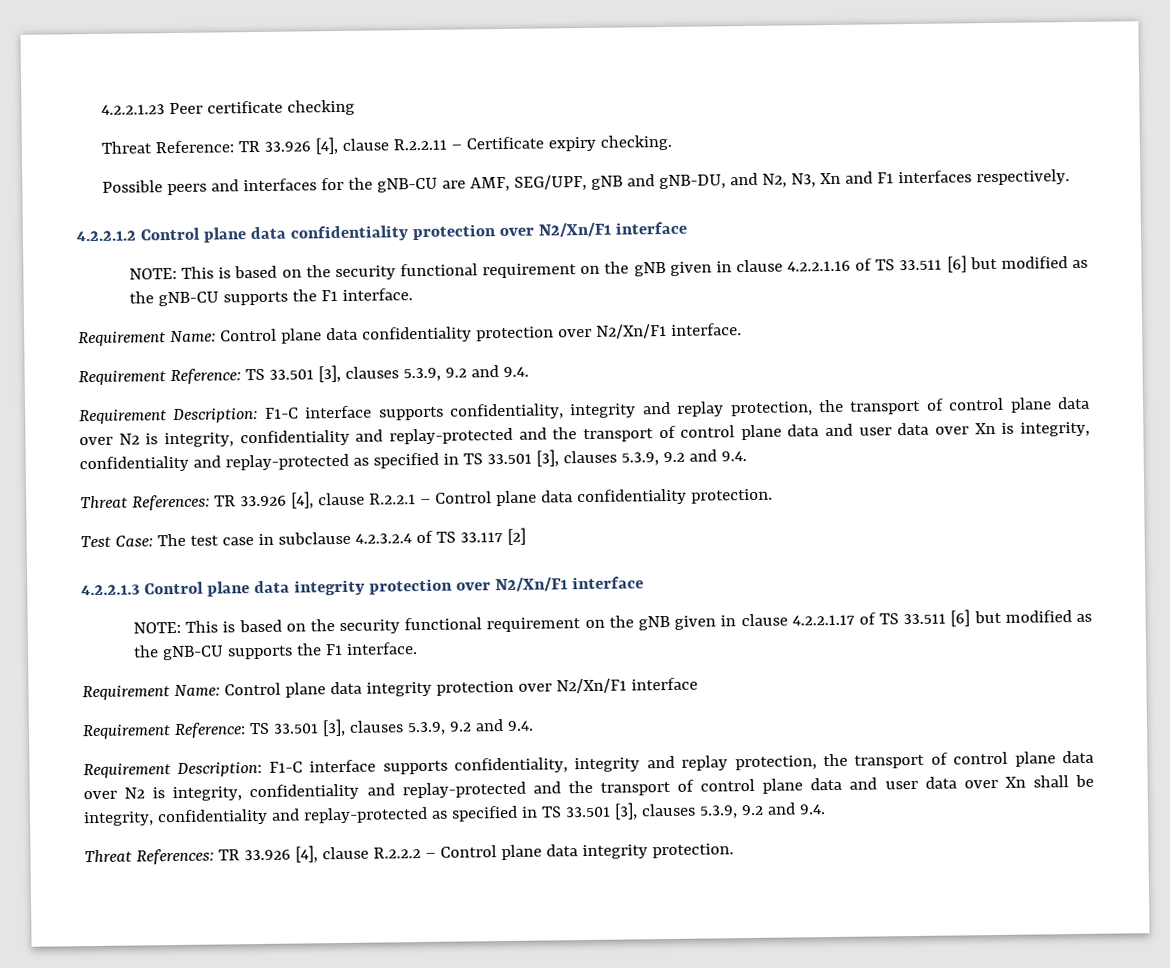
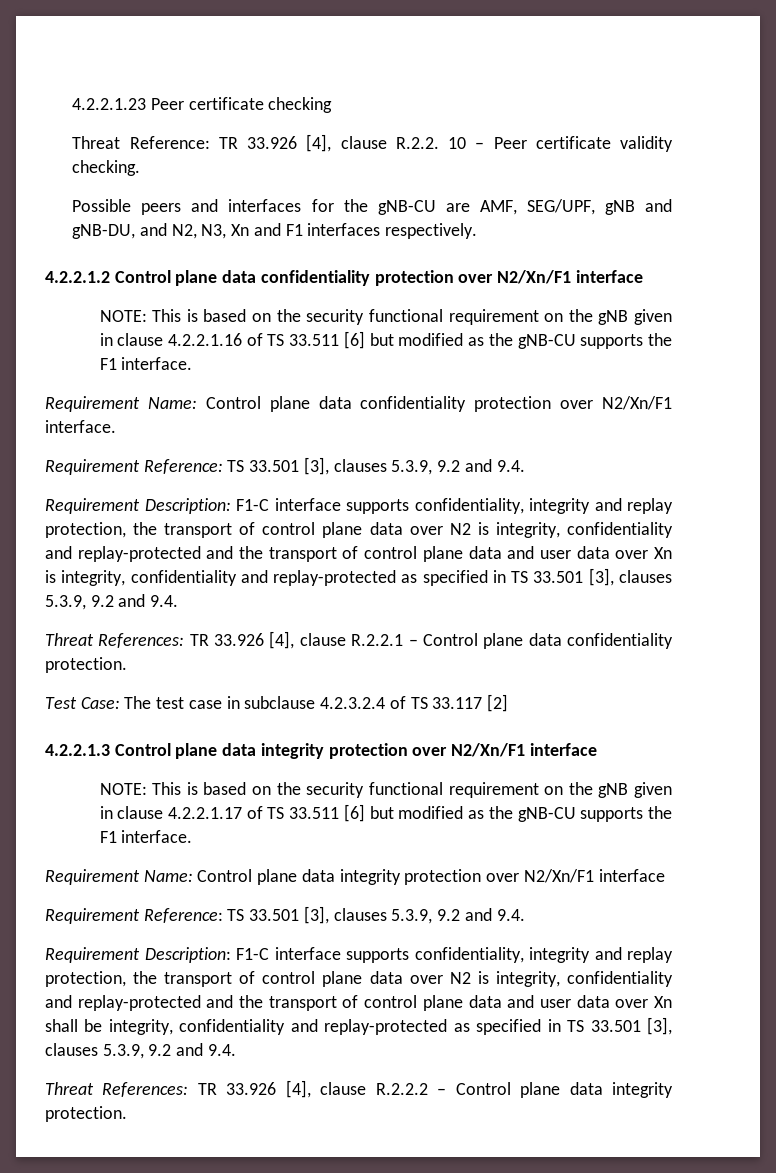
[392,136,596,152] R.2.2.11 – Certificate expiry -> [395,136,673,152] R.2.2. 10 – Peer certificate validity

